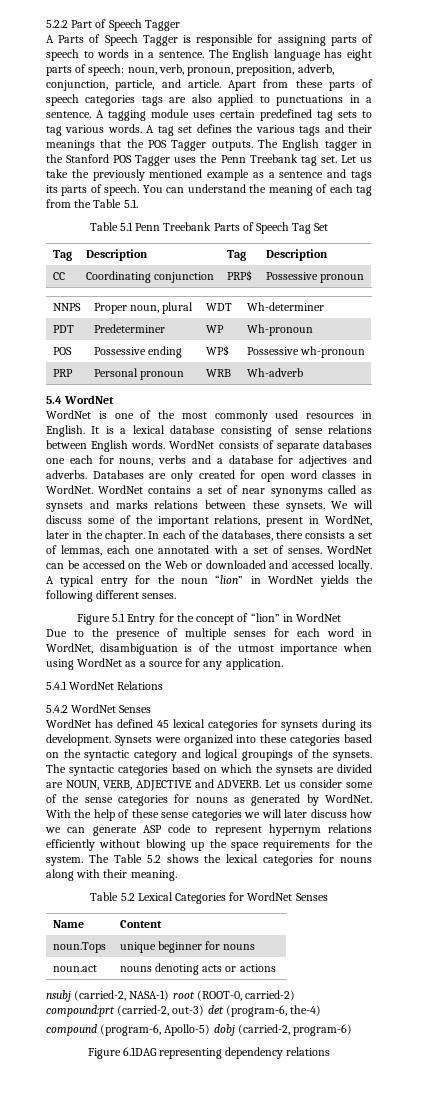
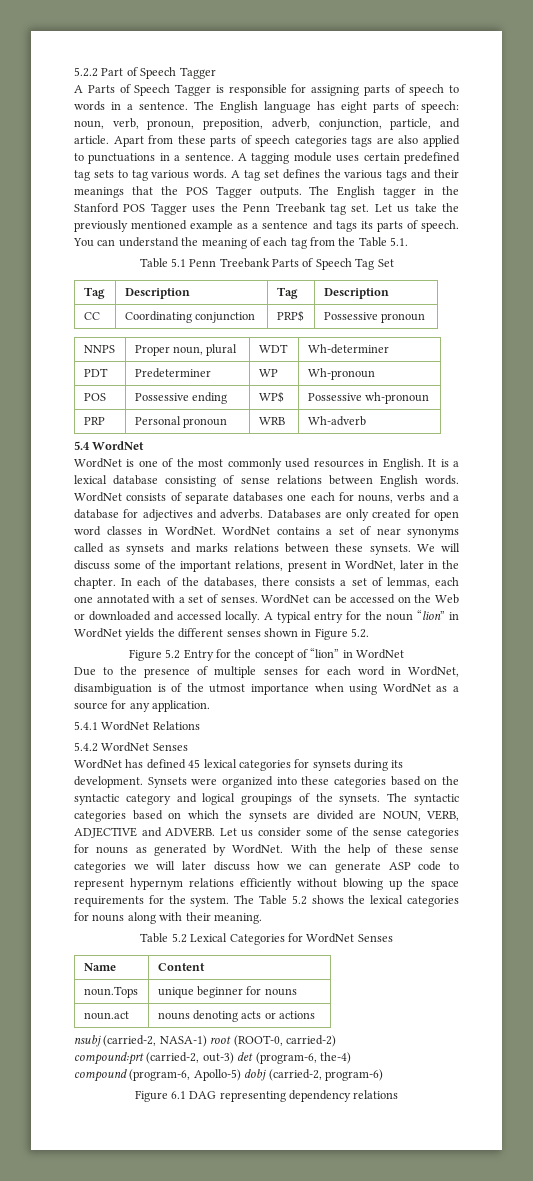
[46,590,177,602] [76,613,126,625] following different senses. // Figure 5.1 -> [178,628,369,640] [128,649,181,661] different senses shown in Figure 5.2. // Figure 5.2
[122,1047,157,1056] 6.1DAG -> [170,1091,217,1099] 6.1 DAG

